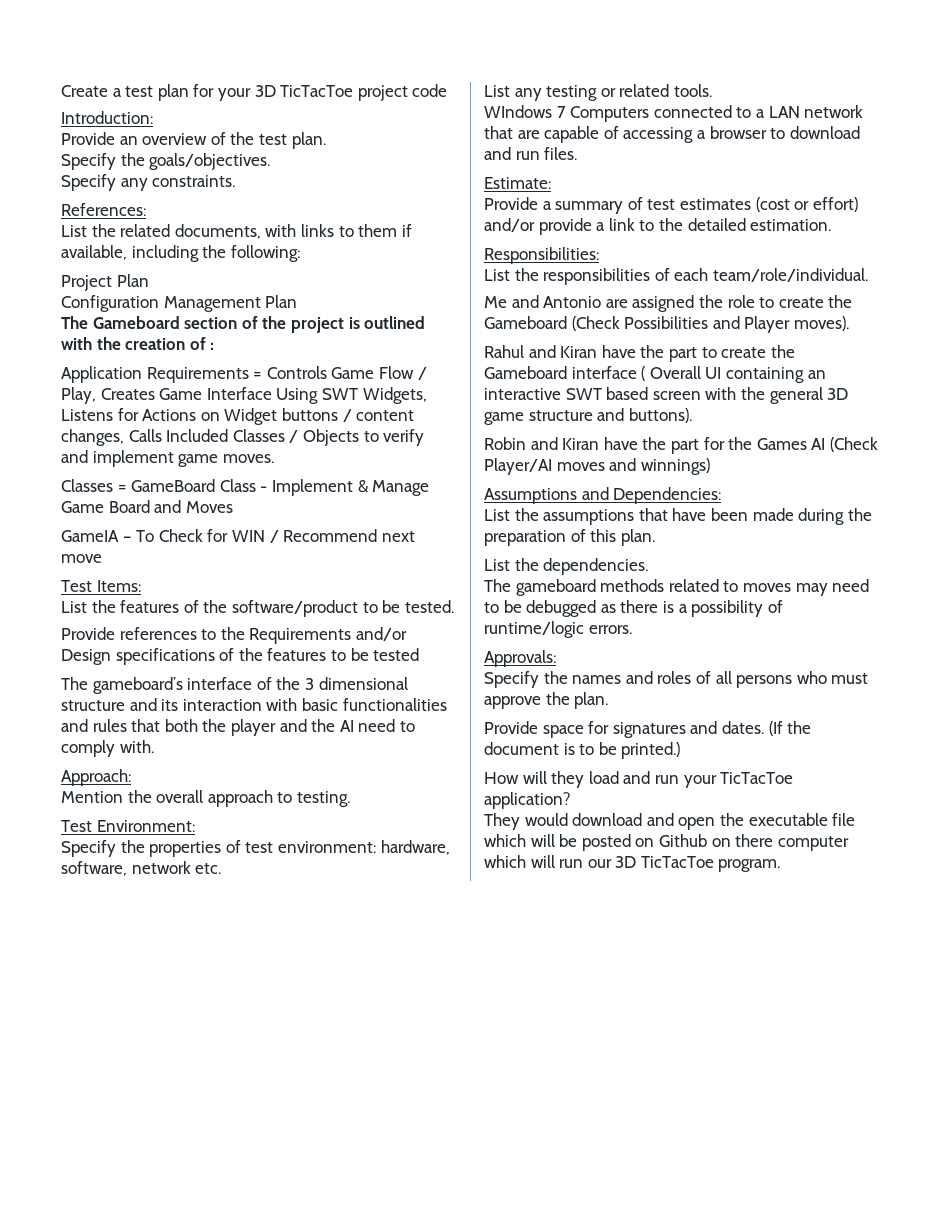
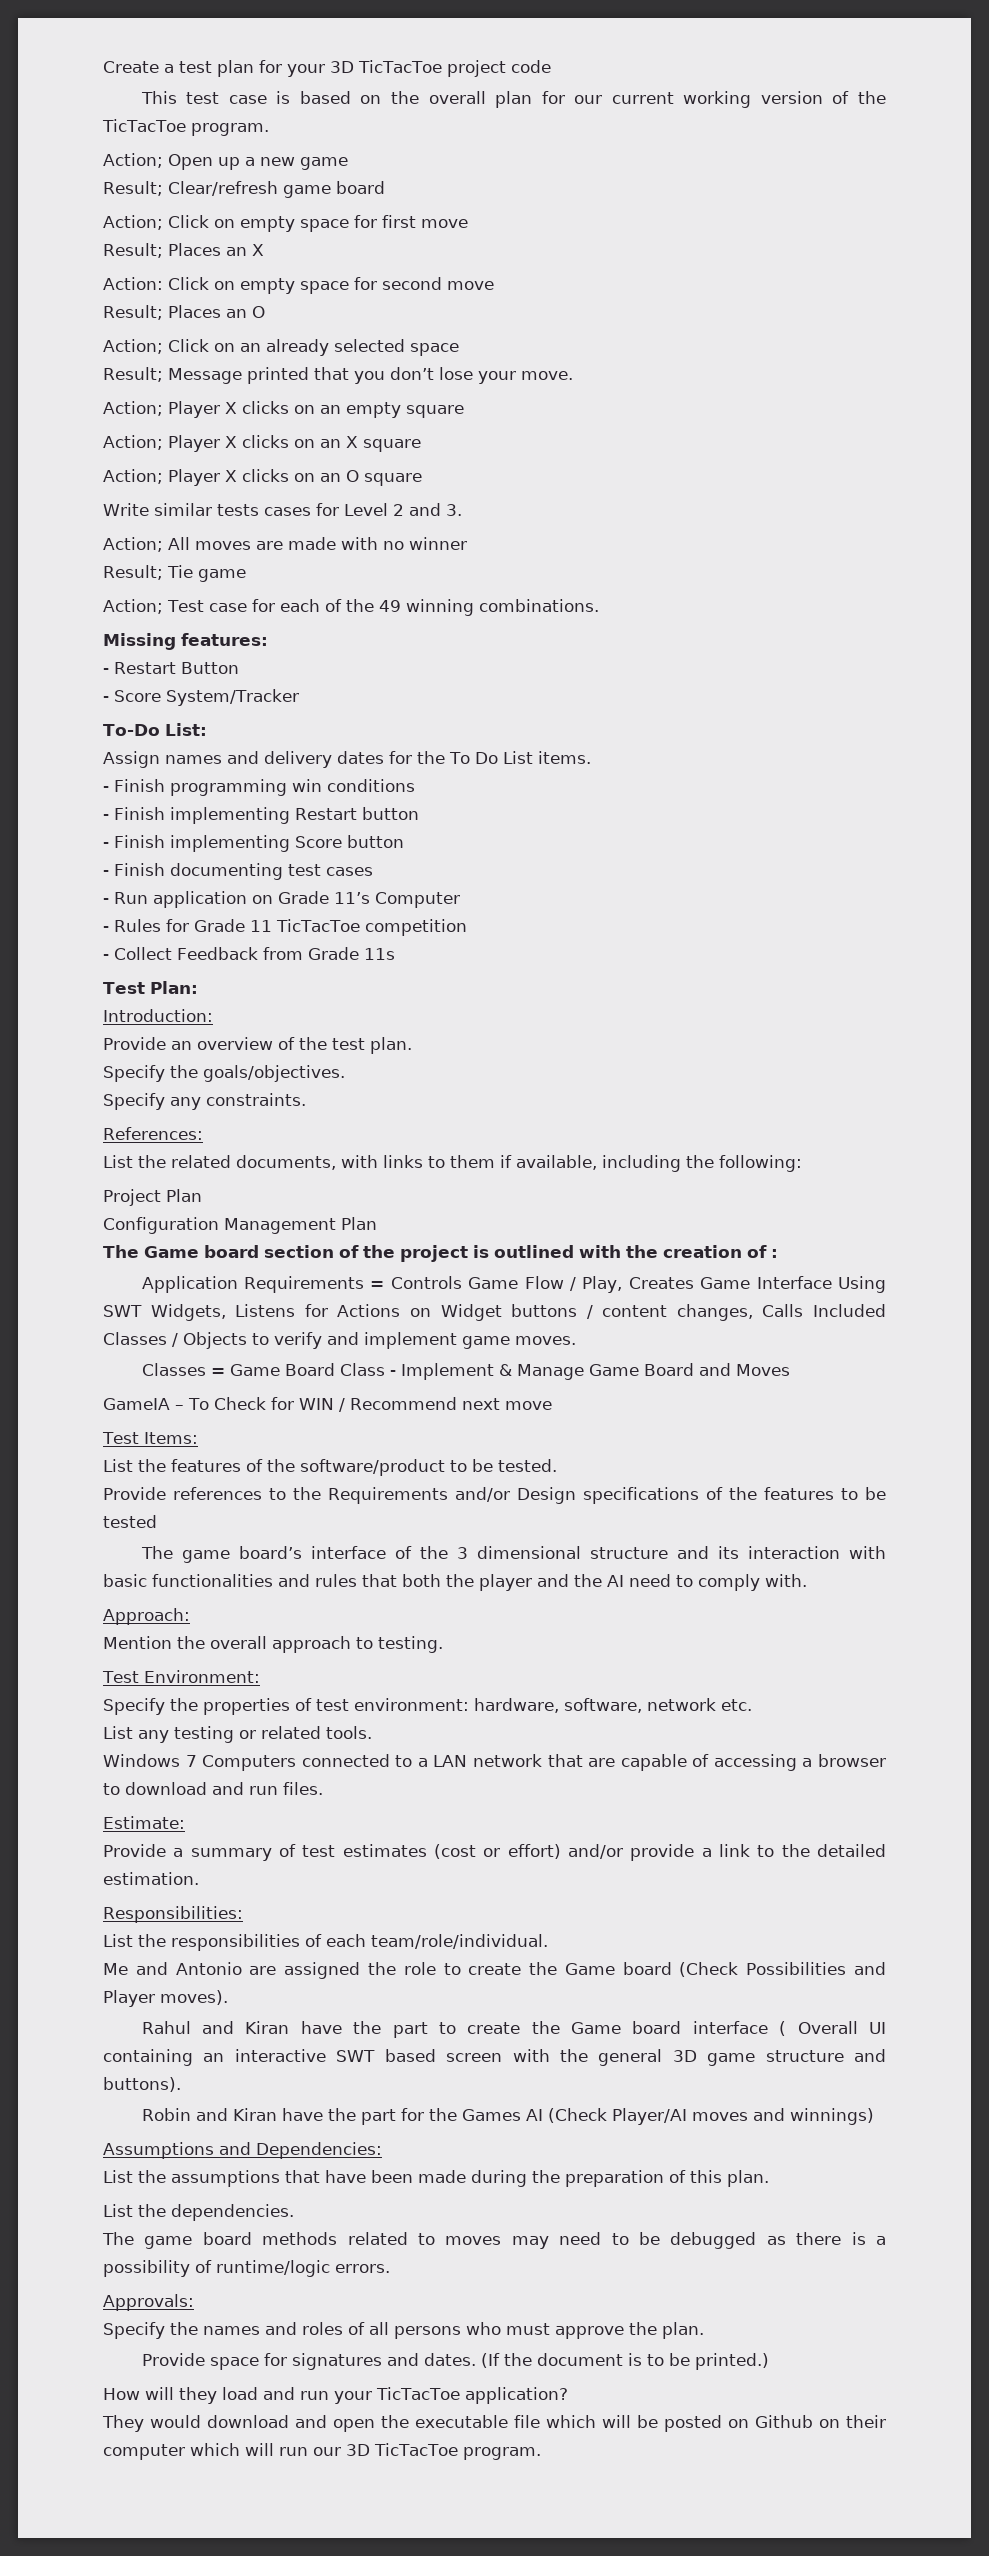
(448, 90) none -> [140,91,887,108] [102,119,269,136] [103,153,348,170] [103,181,385,198] [103,215,468,232] [103,243,264,258] [103,277,494,294] [103,305,265,320] [103,339,459,356] [103,367,573,384] [103,401,464,418] [103,435,421,452] [103,469,422,486] [103,503,462,516] [103,537,467,552] [103,565,246,582] [103,599,599,616] [103,633,268,650] [103,662,239,674] [103,689,299,706] [103,723,207,736] [103,751,591,768] [103,779,415,796] [103,807,419,824] [103,835,404,852] [103,863,373,880] [103,891,460,908] [103,919,467,936] [103,947,395,960] [103,981,198,994] // This test case is based on the overall plan for our current working version of the TicTacToe program. // Action; Open up a new game // Result; Clear/refresh game board // Action; Click on empty space for first move // Result; Places an X // Action: Click on empty space for second move // Result; Places an O // Action; Click on an already selected space // Result; Message printed that you don’t lose your move. // Action; Player X clicks on an empty square // Action; Player X clicks on an X square // Action; Player X clicks on an O square // Write similar tests cases for Level 2 and 3. // Action; All moves are made with no winner // Result; Tie game // Action; Test case for each of the 49 winning combinations. // Missing features: // - Restart Button // - Score System/Tracker // To-Do List: // Assign names and delivery dates for the To Do List items. // - Finish programming win conditions // - Finish implementing Restart button // - Finish implementing Score button // - Finish documenting test cases // - Run application on Grade 11’s Computer // - Rules for Grade 11 TicTacToe competition // - Collect Feedback from Grade 11s // Test Plan:
[92,316,180,329] Gameboard -> [144,1245,259,1258] Game board
[131,479,216,492] GameBoard -> [229,1363,335,1376] Game Board
[92,677,183,694] gameboard’s -> [181,1546,302,1563] game board’s
[484,105,552,118] WIndows -> [103,1754,180,1767] Windows
[484,316,567,329] Gameboard -> [564,1962,672,1975] Game board
[484,366,567,379] Gameboard -> [571,2021,682,2034] Game board
[515,579,596,596] gameboard -> [144,2232,252,2249] game board
[735,834,774,847] there -> [846,2415,886,2428] their

